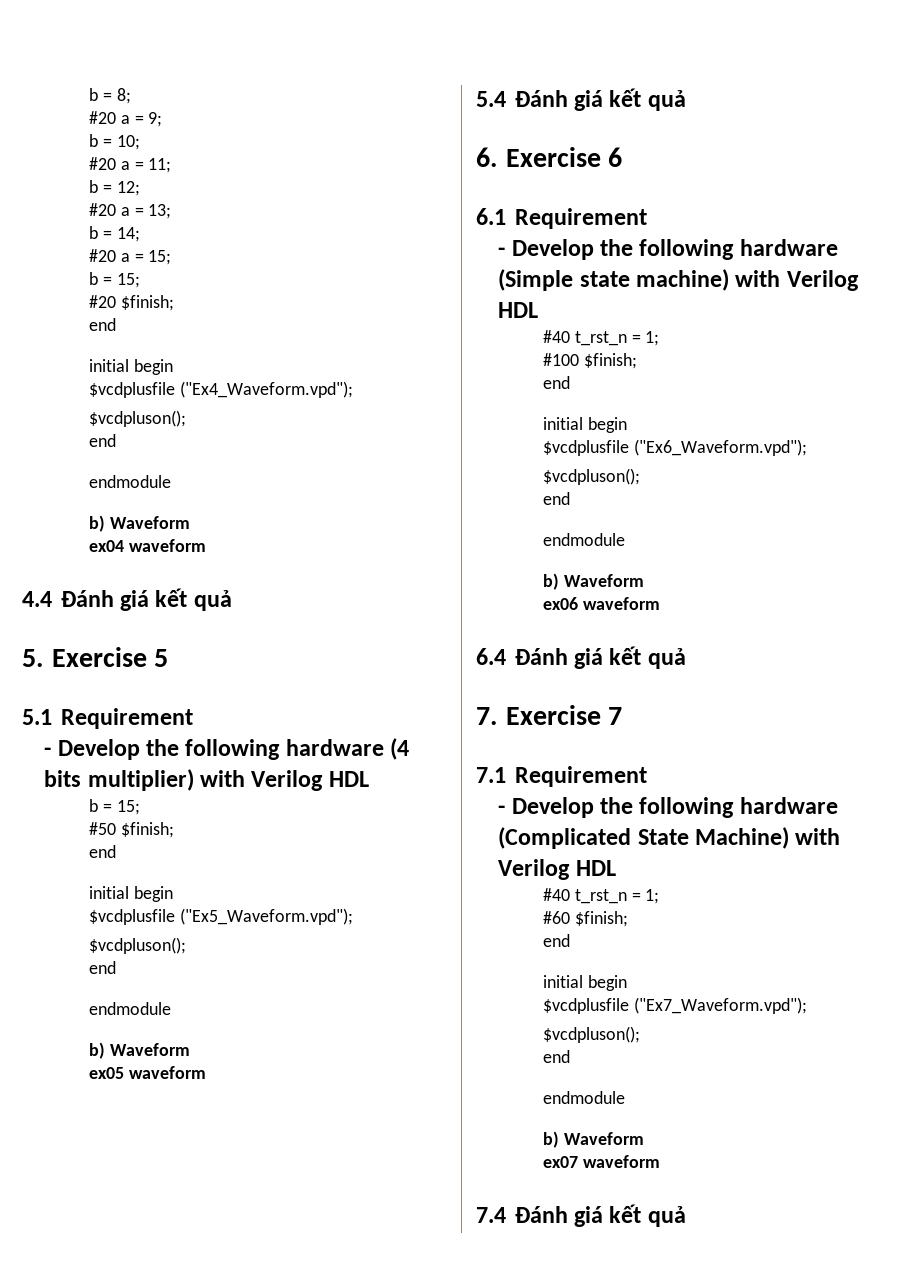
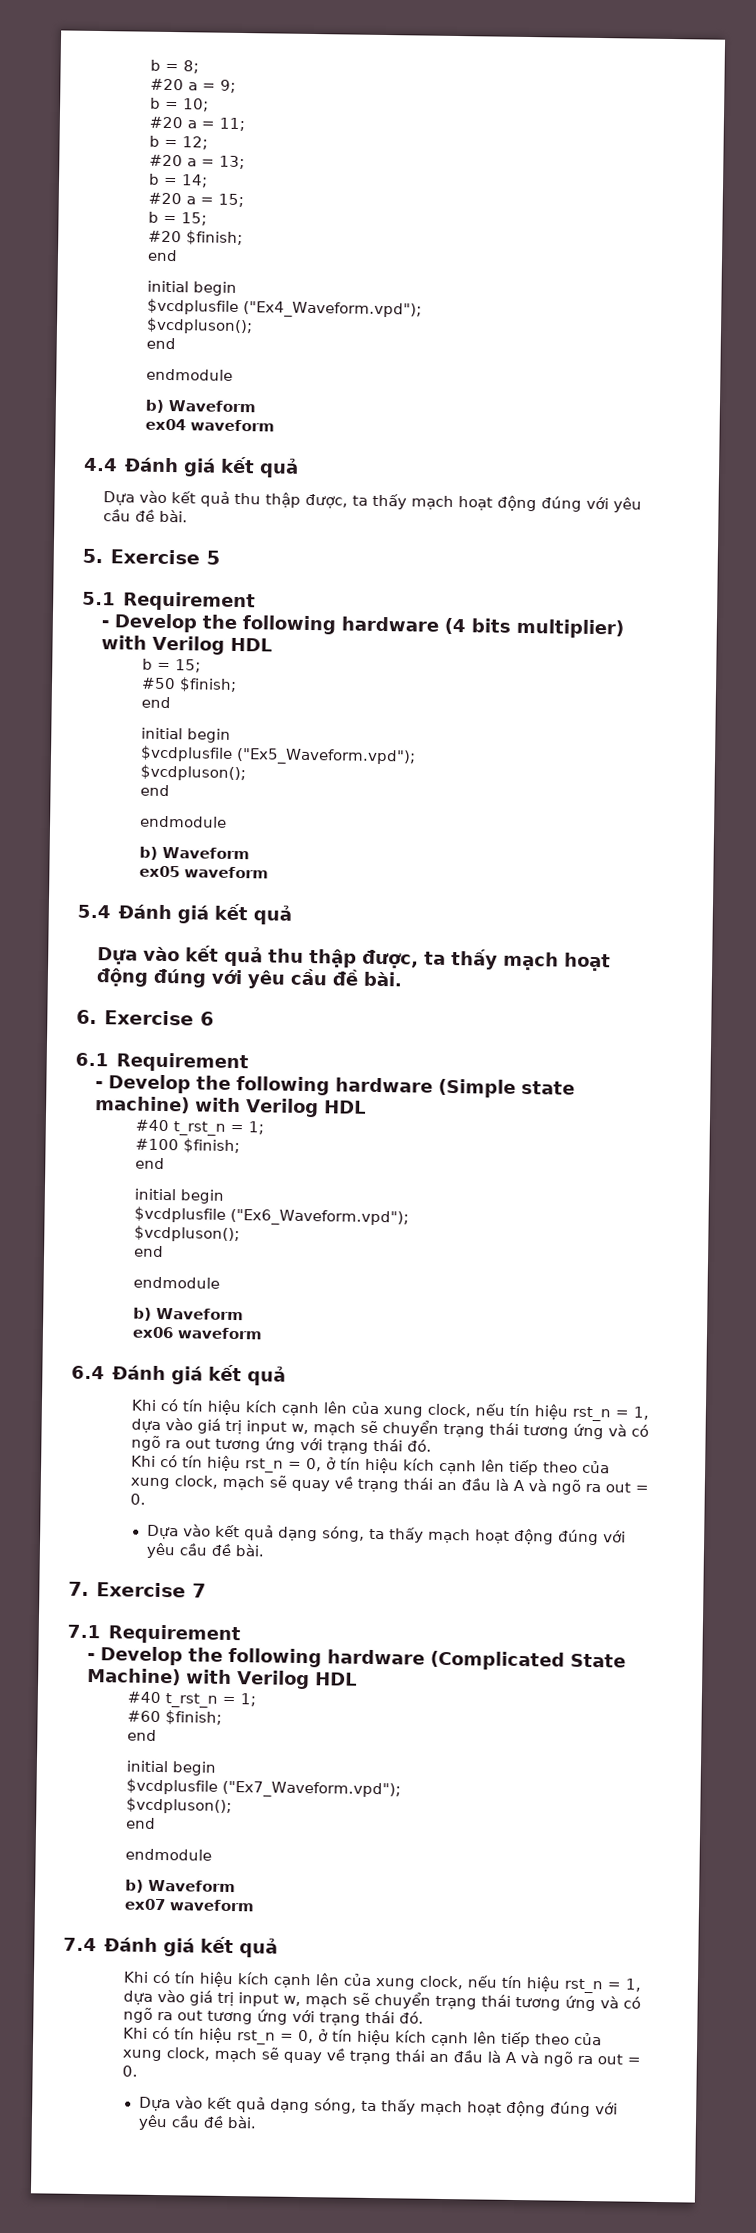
(232, 600) none -> [103,490,643,513] [103,509,189,523] // Dựa vào kết quả thu thập được, ta thấy mạch hoạt động đúng với yêu cầu đề bài.
(686, 100) none -> [97,945,612,972] [96,968,404,989] // Dựa vào kết quả thu thập được, ta thấy mạch hoạt động đúng với yêu cầu đề bài.
(686, 658) none -> [131,1398,650,1422] [131,1418,650,1440] [131,1435,433,1454] [131,1454,611,1476] [130,1475,650,1495] [130,1493,147,1505] [146,1524,626,1546] [145,1542,265,1559] // Khi có tín hiệu kích cạnh lên của xung clock, nếu tín hiệu rst_n = 1, dựa vào giá trị input w, mạch sẽ chuyển trạng thái tương ứng và có ngõ ra out tương ứng với trạng thái đó. // Khi có tín hiệu rst_n = 0, ở tín hiệu kích cạnh lên tiếp theo của xung clock, mạch sẽ quay về trạng thái an đầu là A và ngõ ra out = 0. // Dựa vào kết quả dạng sóng, ta thấy mạch hoạt động đúng với yêu cầu đề bài.
(686, 1216) none -> [123,1970,642,1994] [123,1990,642,2012] [123,2007,425,2026] [123,2026,603,2048] [122,2047,642,2067] [122,2065,139,2077] [138,2096,618,2118] [137,2114,257,2131] // Khi có tín hiệu kích cạnh lên của xung clock, nếu tín hiệu rst_n = 1, dựa vào giá trị input w, mạch sẽ chuyển trạng thái tương ứng và có ngõ ra out tương ứng với trạng thái đó. // Khi có tín hiệu rst_n = 0, ở tín hiệu kích cạnh lên tiếp theo của xung clock, mạch sẽ quay về trạng thái an đầu là A và ngõ ra out = 0. // Dựa vào kết quả dạng sóng, ta thấy mạch hoạt động đúng với yêu cầu đề bài.

